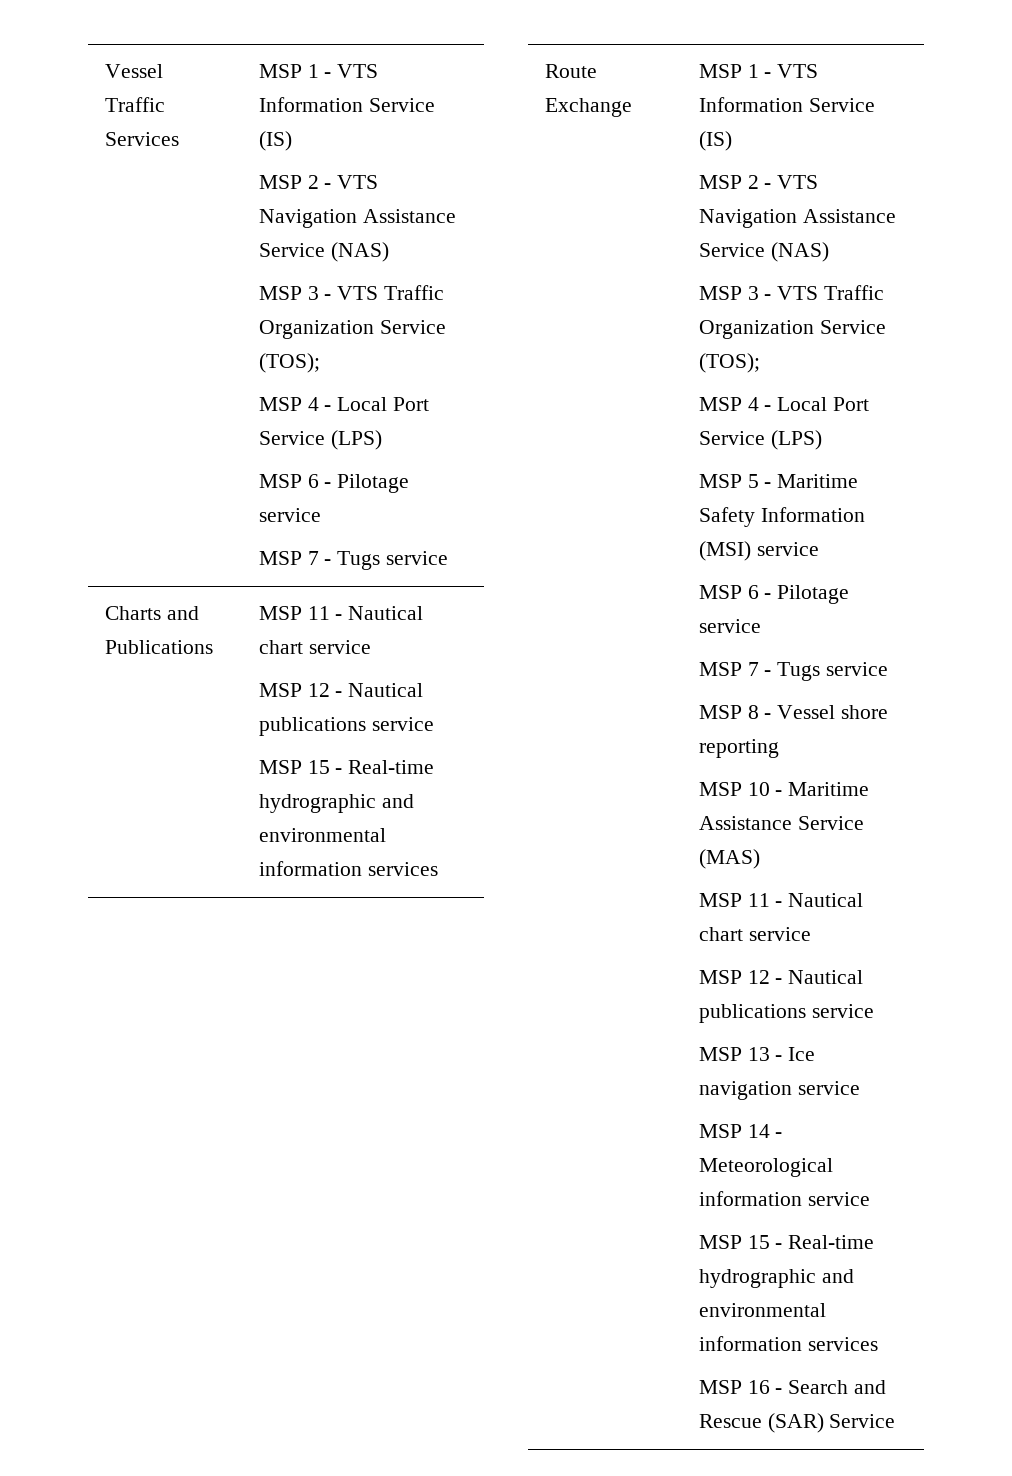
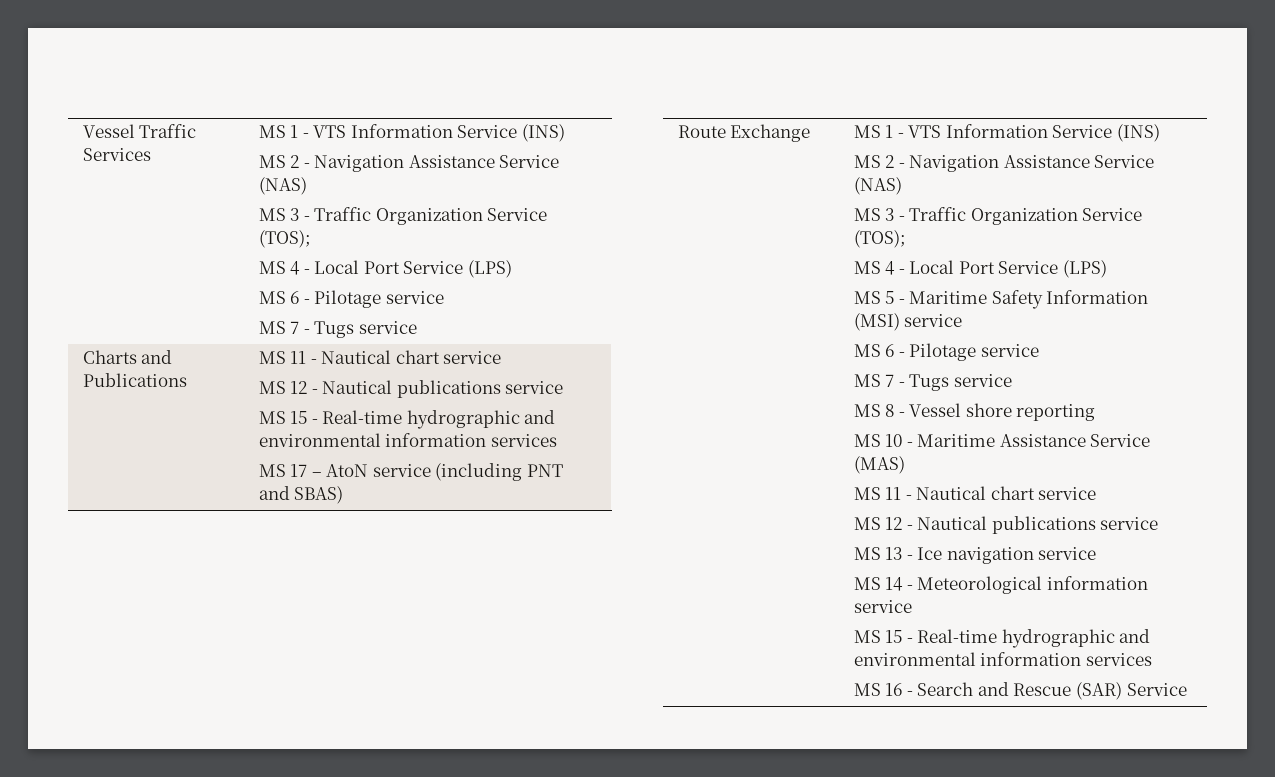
[258,64,379,78] [258,97,435,112] [258,131,292,151] [258,175,379,189] [258,209,456,228] [258,242,389,262] [258,285,445,300] [258,320,446,339] [258,353,320,373] [258,397,430,411] [258,430,382,450] [258,474,410,493] [258,508,321,522] [258,551,302,565] MSP 1 - VTS Information Service (IS) // MSP 2 - VTS Navigation Assistance Service (NAS) // MSP 3 - VTS Traffic Organization Service (TOS); // MSP 4 - Local Port Service (LPS) // MSP 6 - Pilotage service // MSP -> [258,124,566,142] [258,155,560,172] [258,177,307,195] [258,207,548,225] [258,230,311,248] [258,260,513,278] [258,290,444,308] [258,321,286,334] MS 1 - VTS Information Service (INS) // MS 2 - Navigation Assistance Service (NAS) // MS 3 - Traffic Organization Service (TOS); // MS 4 - Local Port Service (LPS) // MS 6 - Pilotage service // MS
[258,606,424,620] [258,640,371,654] [258,683,424,697] [258,717,434,736] [258,760,435,774] [258,794,414,813] [258,828,386,842] [258,861,438,876] [544,64,597,78] [544,98,632,117] [698,64,819,78] [698,97,875,112] [698,131,732,151] [698,175,819,189] [698,209,896,228] [698,242,829,262] [698,285,885,300] [698,320,886,339] [698,353,760,373] [698,397,870,411] [698,430,822,450] [698,474,859,488] [698,507,865,527] [698,541,819,561] [698,585,850,604] [698,619,761,633] [698,662,889,681] [698,705,889,719] [698,739,779,758] [698,782,870,796] [698,816,864,830] [698,849,760,869] [698,893,864,907] [698,927,811,941] [698,970,864,984] [698,1004,874,1023] [698,1047,816,1061] [698,1081,860,1100] [698,1124,783,1138] [698,1158,833,1177] [698,1191,870,1206] [698,1235,875,1249] [698,1269,854,1288] [698,1303,826,1317] [698,1336,878,1351] [698,1380,742,1394] MSP 11 - Nautical chart service // MSP 12 - Nautical publications service // MSP 15 - Real-time hydrographic and environmental information services // Route Exchange | MSP 1 - VTS Information Service (IS) // MSP 2 - VTS Navigation Assistance Service (NAS) // MSP 3 - VTS Traffic Organization Service (TOS); // MSP 4 - Local Port Service (LPS) // MSP 5 - Maritime Safety Information (MSI) service // MSP 6 - Pilotage service // MSP 7 - Tugs service // MSP 8 - Vessel shore reporting // MSP 10 - Maritime Assistance Service (MAS) // MSP 11 - Nautical chart service // MSP 12 - Nautical publications service // MSP 13 - Ice navigation service // MSP 14 - Meteorological information service // MSP 15 - Real-time hydrographic and environmental information services // MSP -> [258,350,502,364] [258,380,564,398] [258,410,556,429] [258,433,557,447] [258,463,564,481] [258,486,344,504] [677,124,811,142] [853,124,1161,142] [853,155,1155,172] [853,177,902,195] [853,207,1143,225] [853,230,906,248] [853,260,1108,278] [853,290,1149,309] [853,313,963,331] [853,343,1039,361] [853,374,1012,391] [853,403,1096,421] [853,434,1151,447] [853,456,905,474] [853,486,1097,500] [853,516,1159,534] [853,547,1097,564] [853,576,1148,594] [853,600,912,613] [853,629,1151,648] [853,652,1152,666] [853,683,881,696] MS 11 - Nautical chart service // MS 12 - Nautical publications service // MS 15 - Real-time hydrographic and environmental information services // MS 17 – AtoN service (including PNT and SBAS) // Route Exchange | MS 1 - VTS Information Service (INS) // MS 2 - Navigation Assistance Service (NAS) // MS 3 - Traffic Organization Service (TOS); // MS 4 - Local Port Service (LPS) // MS 5 - Maritime Safety Information (MSI) service // MS 6 - Pilotage service // MS 7 - Tugs service // MS 8 - Vessel shore reporting // MS 10 - Maritime Assistance Service (MAS) // MS 11 - Nautical chart service // MS 12 - Nautical publications service // MS 13 - Ice navigation service // MS 14 - Meteorological information service // MS 15 - Real-time hydrographic and environmental information services // MS

